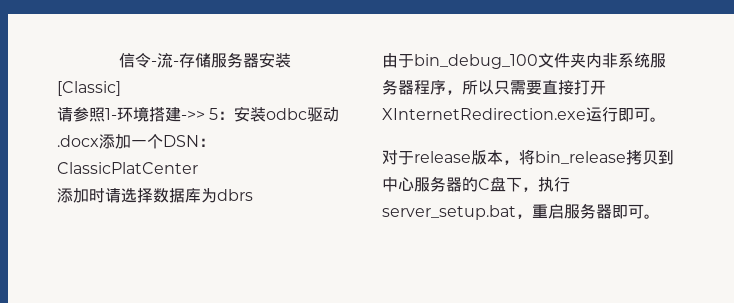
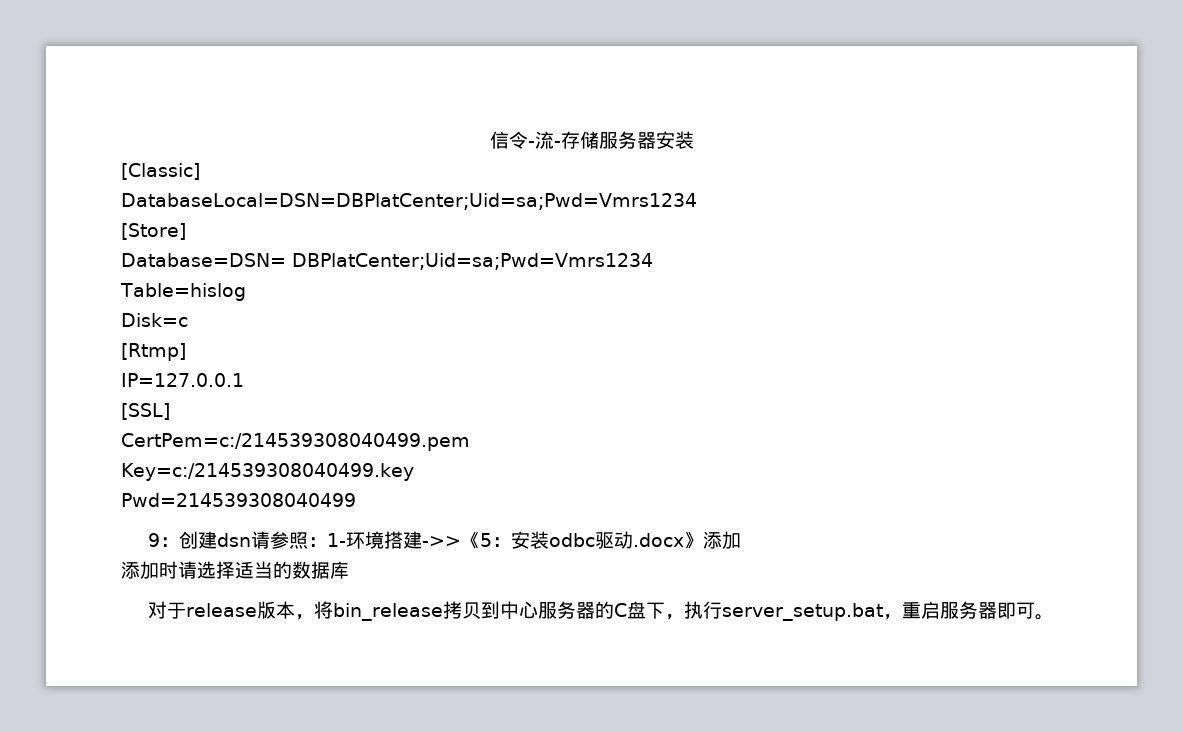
[57,107,105,122] 请参照 -> [121,193,697,210] [121,223,186,240] [121,253,653,270] [120,283,246,301] [121,313,188,327] [121,343,186,361] [121,373,244,387] [121,403,170,420] [121,433,470,451] [121,463,414,481] [121,493,356,507] [147,531,327,549] DatabaseLocal=DSN=DBPlatCenter;Uid=sa;Pwd=Vmrs1234 // [Store] // Database=DSN= DBPlatCenter;Uid=sa;Pwd=Vmrs1234 // Table=hislog // Disk=c // [Rtmp] // IP=127.0.0.1 // [SSL] // CertPem=c:/214539308040499.pem // Key=c:/214539308040499.key // Pwd=214539308040499 // 9：创建dsn请参照：
(205, 115) none -> [460,531,480,549] 《
[99,134,215,149] [57,162,198,174] 添加一个DSN：ClassicPlatCenter -> [683,531,741,549] 》添加
(153, 195) none -> [235,561,292,579] 适当的
[201,188,253,203] [382,53,666,69] [382,79,606,95] [382,107,666,122] 为dbrs // 由于bin_debug_100文件夹内非系统服务器程序，所以只需要直接打开XInternetRedirection.exe运行即可。 -> (349, 570) none

